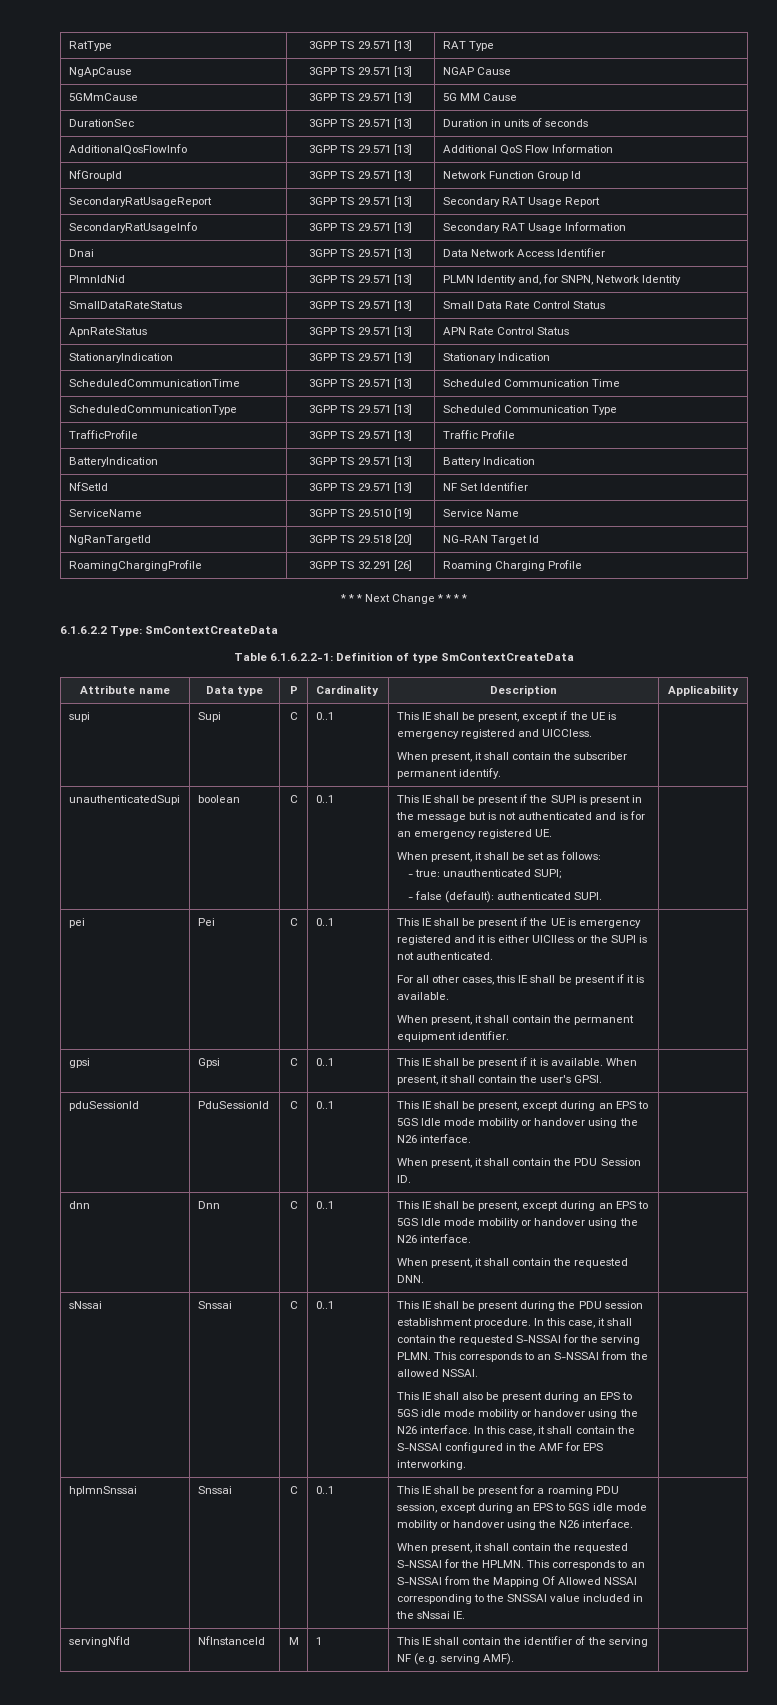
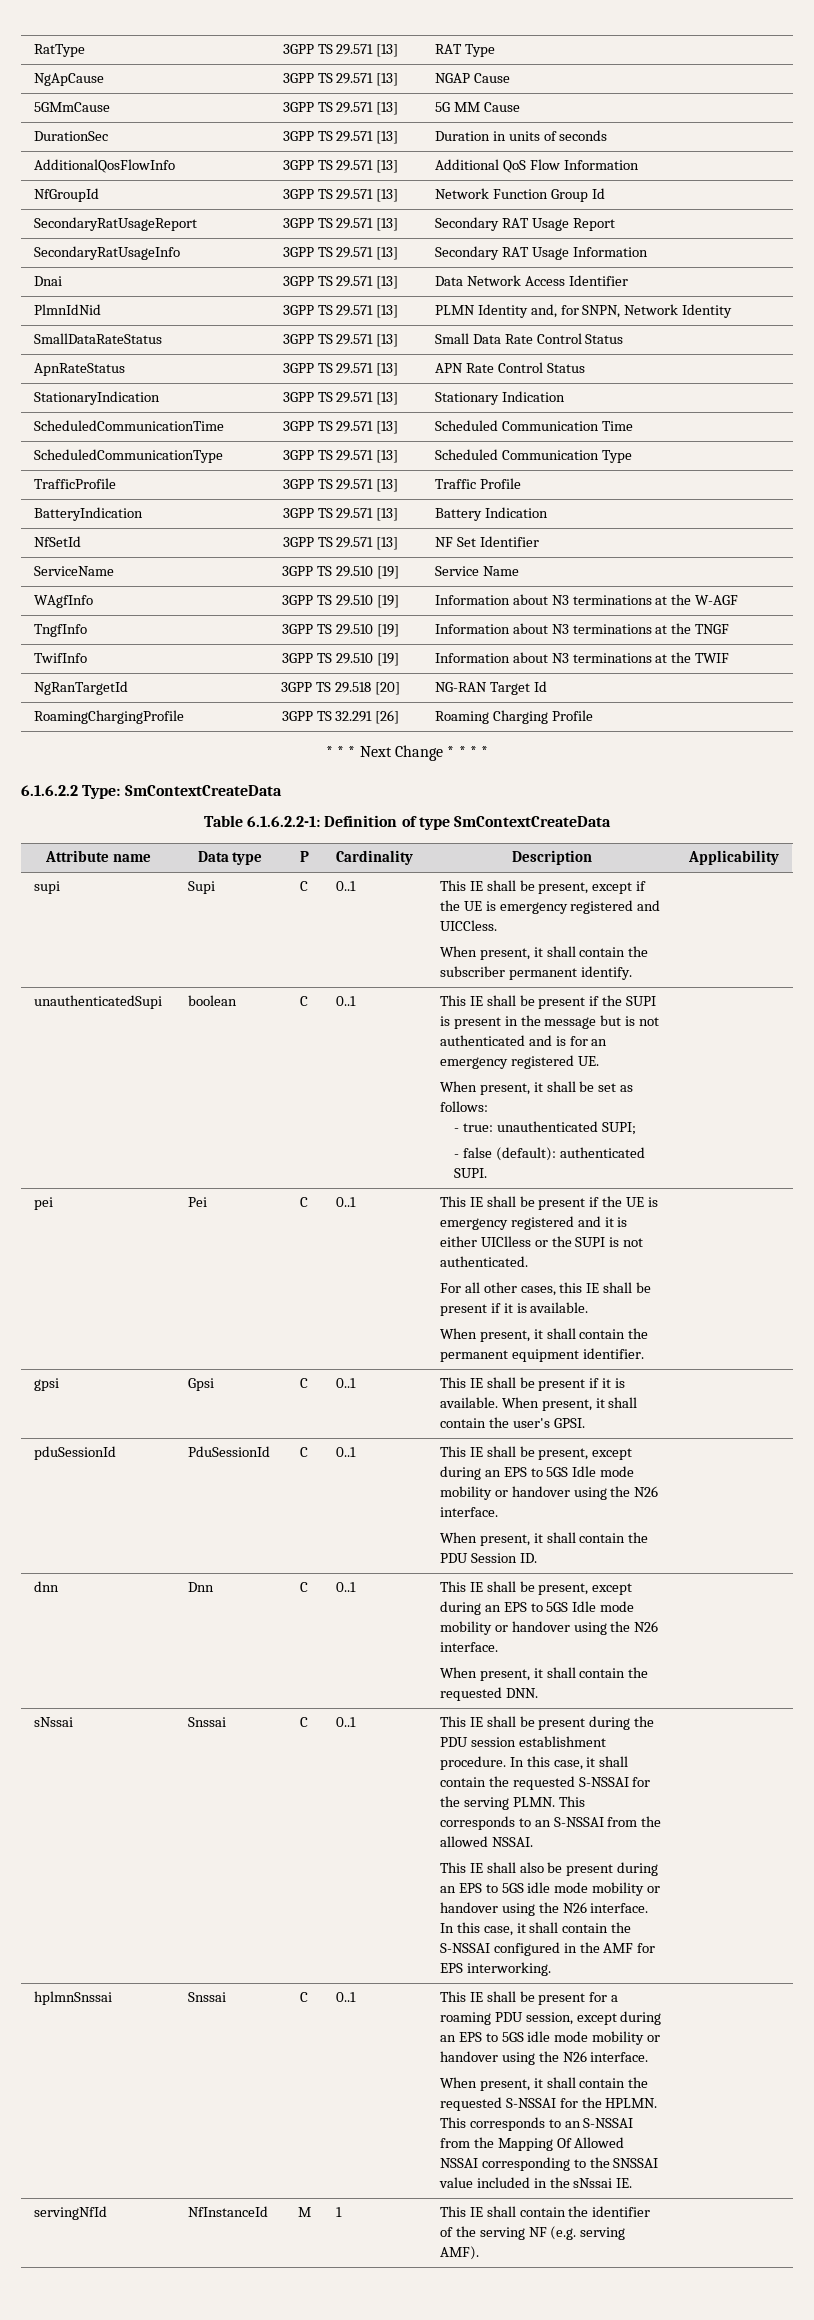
(519, 513) none -> [33,595,93,608] [282,595,399,608] [434,594,739,605] [33,624,87,637] [282,624,399,637] [434,623,730,634] [33,653,87,663] [282,653,399,666] [434,652,730,663] // WAgfInfo | 3GPP TS 29.510 [19] | Information about N3 terminations at the W-AGF // TngfInfo | 3GPP TS 29.510 [19] | Information about N3 terminations at the TNGF // TwifInfo | 3GPP TS 29.510 [19] | Information about N3 terminations at the TWIF

